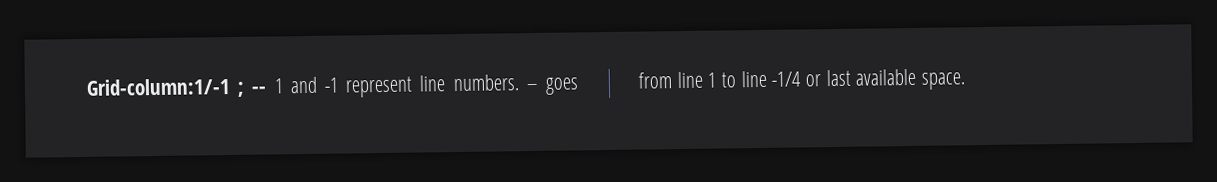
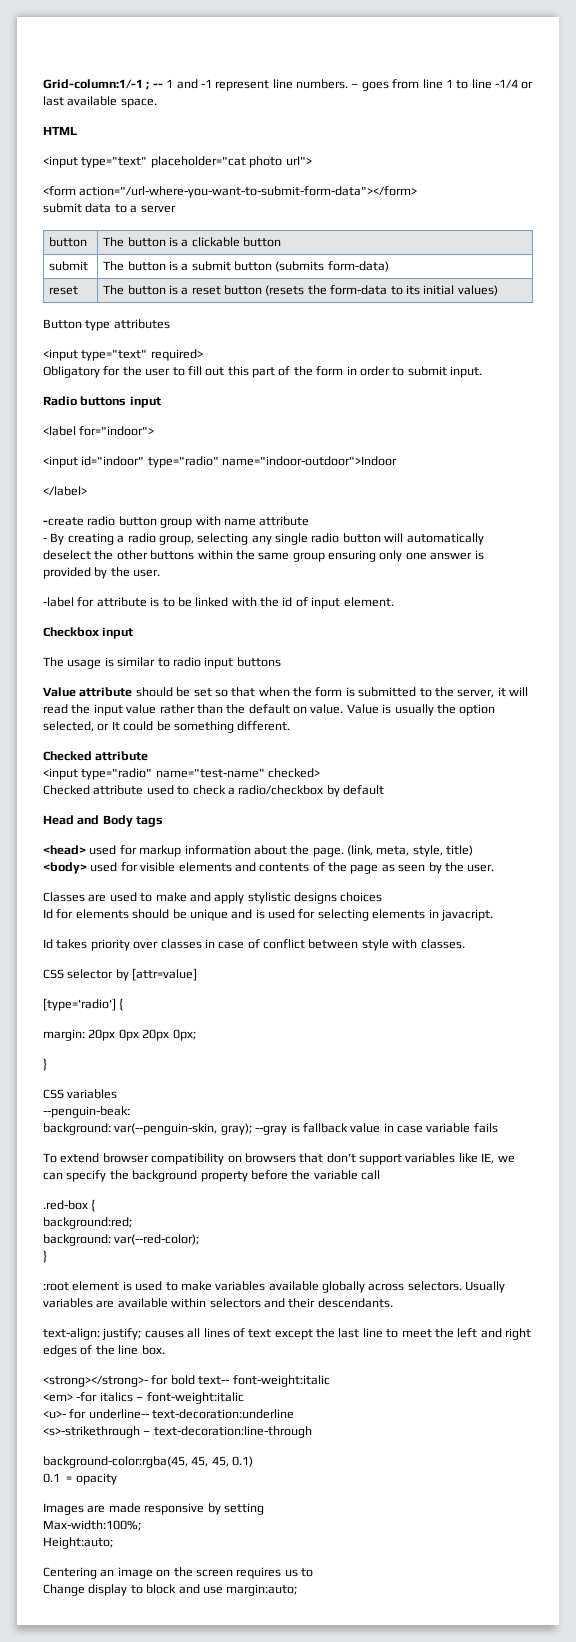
(967, 81) none -> [43,126,77,135] [43,156,312,168] [43,186,418,198] [43,203,176,213] [49,237,88,247] [103,237,282,247] [49,261,89,271] [103,261,389,272] [49,286,79,295] [103,285,498,296] [43,319,170,331] [43,349,203,361] [43,366,482,378] [43,396,161,408] [43,426,155,436] [43,456,398,468] [43,486,87,496] [43,516,310,528] [43,533,484,545] [43,550,484,562] [43,567,161,579] [43,597,394,609] [43,627,134,639] [43,657,281,669] [43,687,528,698] [43,704,496,716] [43,721,291,733] [43,751,149,761] [43,768,321,780] [43,785,384,797] [43,815,164,827] [43,845,474,857] [43,862,495,874] [43,892,383,904] [43,909,493,921] [43,939,465,951] [43,968,198,981] [43,998,124,1011] [43,1029,196,1041] [43,1058,47,1071] [43,1089,118,1099] [43,1106,130,1118] [43,1123,498,1135] [43,1153,515,1165] [43,1170,380,1182] [43,1199,96,1212] [43,1217,132,1229] [43,1234,200,1246] [43,1250,47,1263] [43,1281,506,1293] [43,1298,393,1308] [43,1328,531,1340] [43,1345,165,1357] [43,1375,330,1387] [43,1392,244,1404] [43,1409,295,1419] [43,1426,312,1438] [43,1456,254,1468] [43,1473,117,1485] [43,1503,264,1515] [43,1520,141,1531] [43,1537,113,1549] [43,1567,313,1579] [43,1584,298,1596] // HTML // <input type="text" placeholder="cat photo url"> // <form action="/url-where-you-want-to-submit-form-data"></form> // submit data to a server // button | The button is a clickable button // submit | The button is a submit button (submits form-data) // reset | The button is a reset button (resets the form-data to its initial values) // Button type attributes // <input type="text" required> // Obligatory for the user to fill out this part of the form in order to submit input. // Radio buttons input // <label for="indoor"> // <input id="indoor" type="radio" name="indoor-outdoor">Indoor // </label> // -create radio button group with name attribute // - By creating a radio group, selecting any single radio button will automatically deselect the other buttons within the same group ensuring only one answer is provided by the user. // -label for attribute is to be linked with the id of input element. // Checkbox input // The usage is similar to radio input buttons // Value attribute should be set so that when the form is submitted to the server, it will read the input value rather than the default on value. Value is usually the option selected, or It could be something different. // Checked attribute // <input type="radio" name="test-name" checked> // Checked attribute used to check a radio/checkbox by default // Head and Body tags // <head> used for markup information about the page. (link, meta, style, title) // <body> used for visible elements and contents of the page as seen by the user. // Classes are used to make and apply stylistic designs choices // Id for elements should be unique and is used for selecting elements in javacript. // Id takes priority over classes in case of conflict between style with classes. // CSS selector by [attr=value] // [type='radio'] { // margin: 20px 0px 20px 0px; // } // CSS variables // --penguin-beak: // background: var(--penguin-skin, gray); --gray is fallback value in case variable fails // To extend browser compatibility on browsers that don’t support variables like IE, we can specify the background property before the variable call // .red-box { // background:red; // background: var(--red-color); // } // :root element is used to make variables available globally across selectors. Usually variables are available within selectors and their descendants. // text-align: justify; causes all lines of text except the last line to meet the left and right edges of the line box. // <strong></strong>- for bold text-- font-weight:italic // <em> -for italics – font-weight:italic // <u>- for underline-- text-decoration:underline // <s>-strikethrough – text-decoration:line-through // background-color:rgba(45, 45, 45, 0.1) // 0.1 = opacity // Images are made responsive by setting // Max-width:100%; // Height:auto; // Centering an image on the screen requires us to // Change display to block and use margin:auto;

